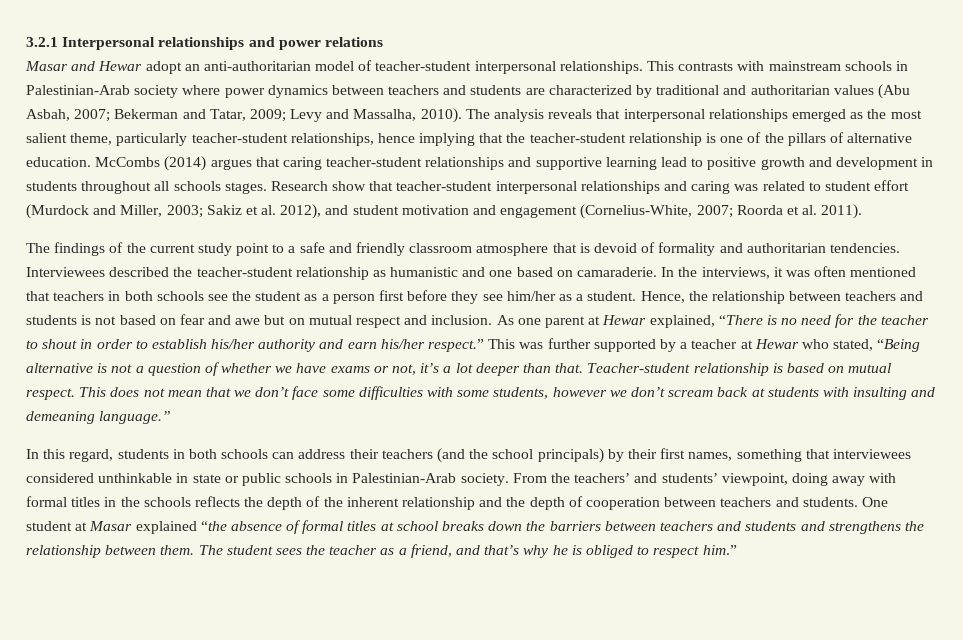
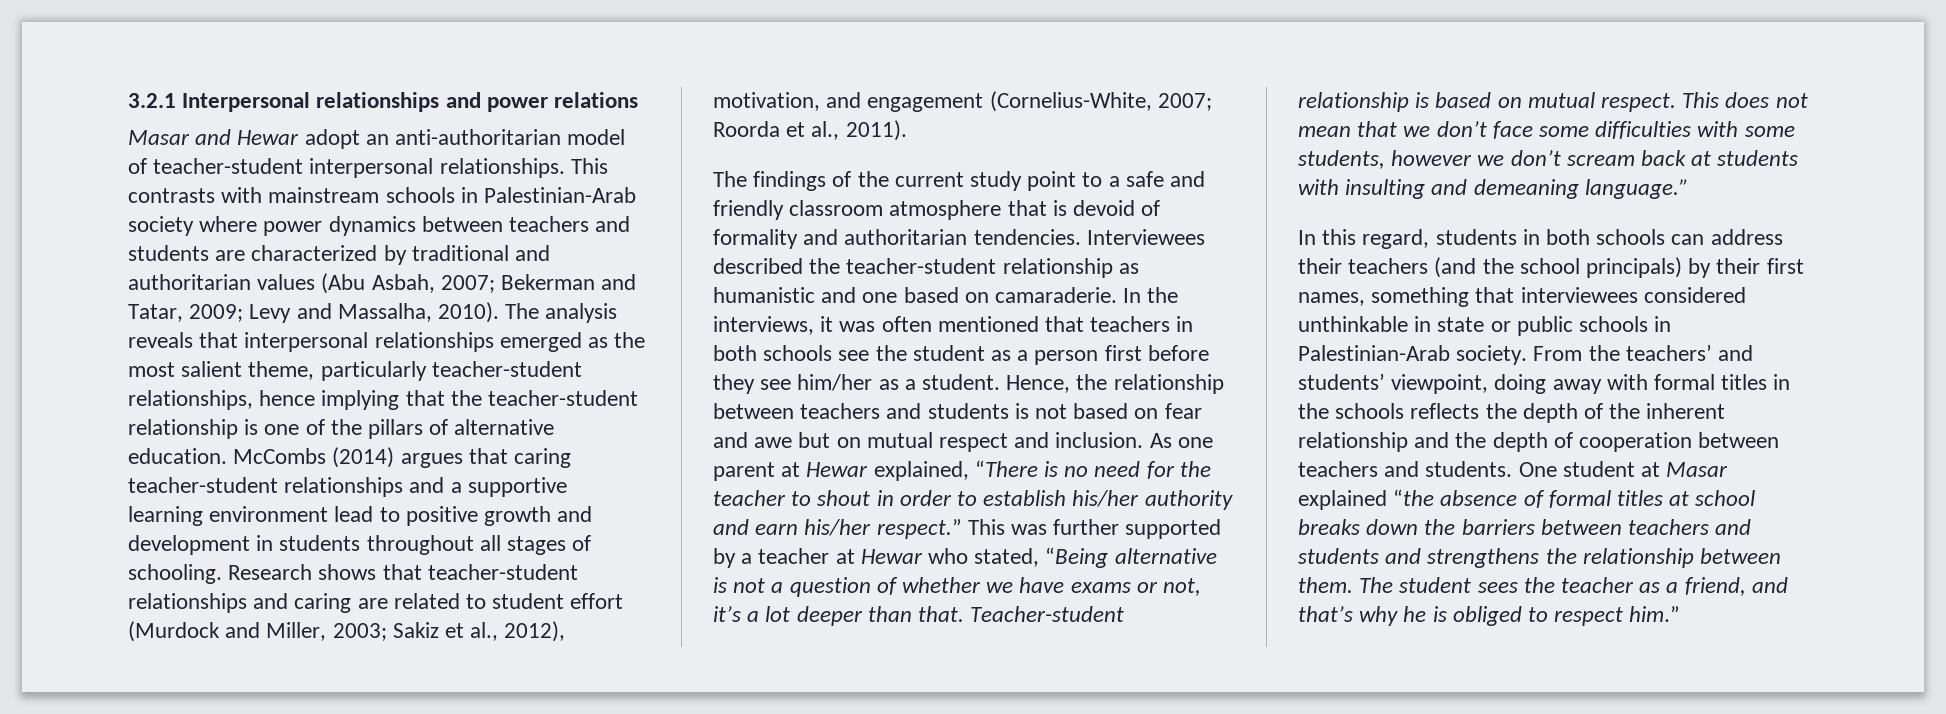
(532, 162) none -> [450,482,462,493] a
(657, 163) none -> [209,506,329,522] environment
[173,181,367,194] schools stages. Research show -> [507,535,592,555] [128,564,377,584] stages of schooling. Research shows
[495,181,577,194] interpersonal -> (578, 572) none
[734,184,759,191] was -> [357,598,388,609] are
[261,204,469,219] al. 2012), and student motivation -> [470,621,566,642] [713,92,820,111] al., 2012), motivation,
[802,205,818,215] al. -> [811,121,840,140] al.,

